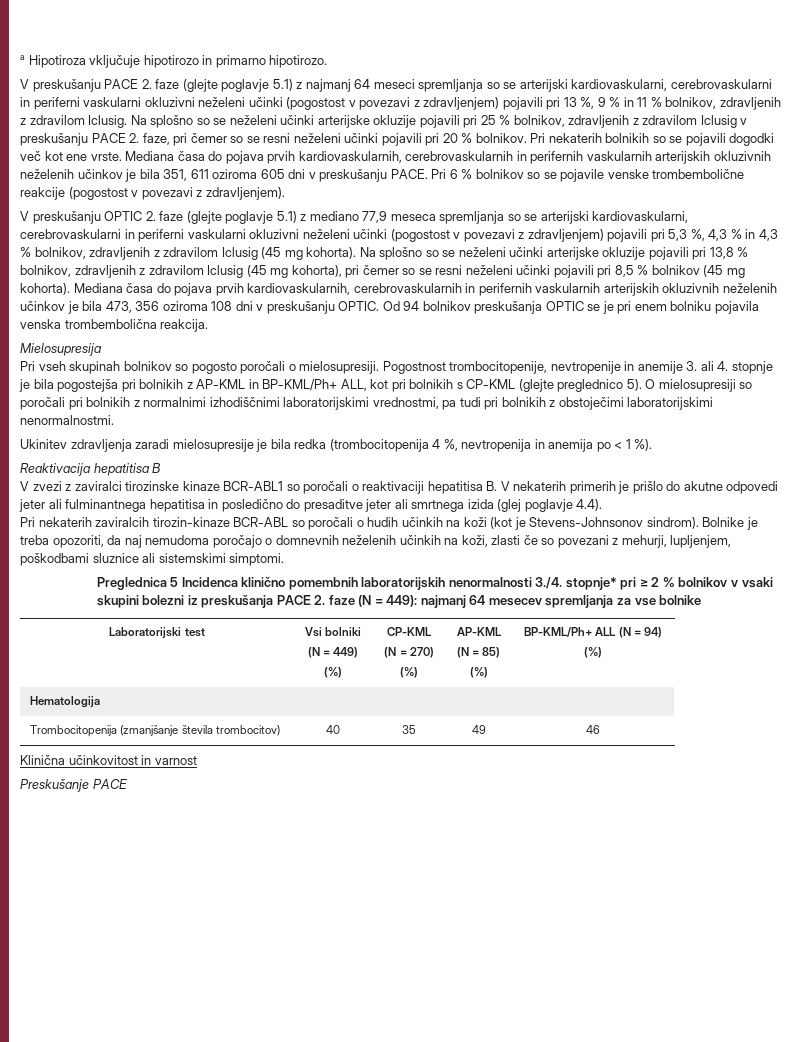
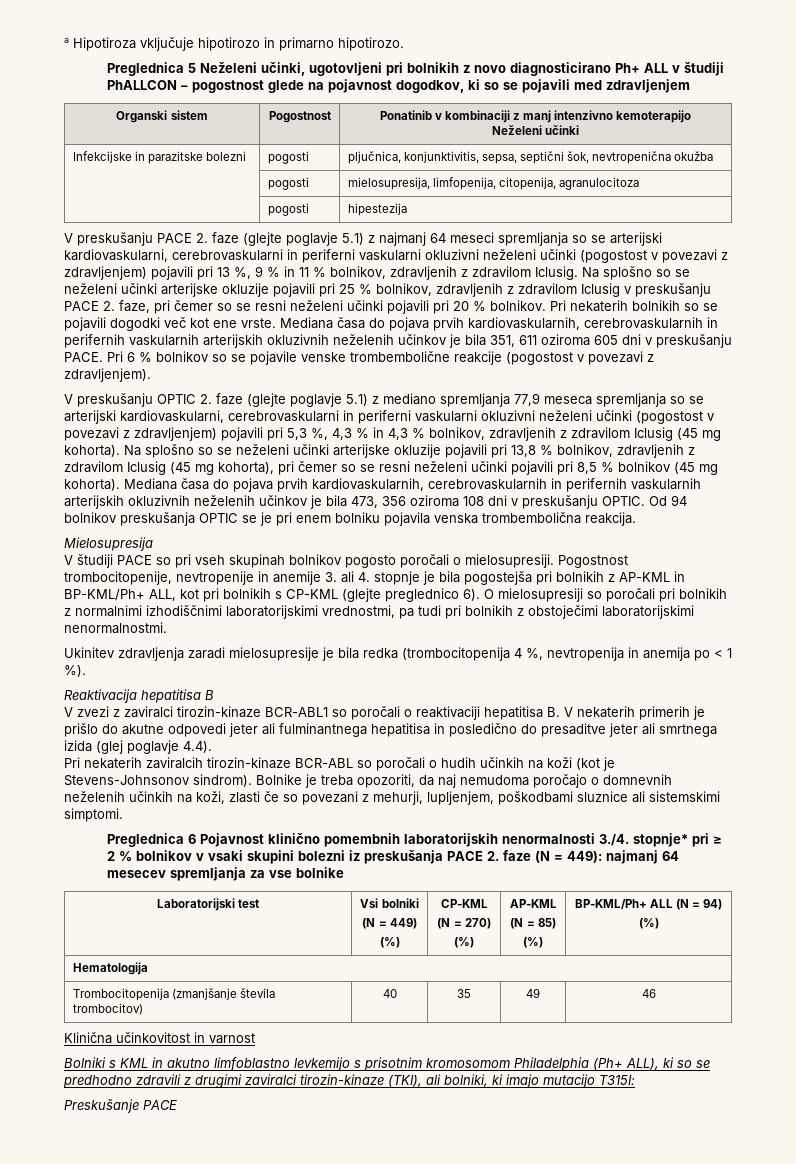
(328, 61) none -> [107,62,725,76] [107,79,691,93] [116,110,208,123] [268,111,331,123] [379,110,692,123] [491,125,580,135] [72,151,246,164] [267,151,309,164] [347,151,714,164] [267,177,309,190] [347,177,639,190] [267,203,309,216] [347,203,407,216] // Preglednica 5 Neželeni učinki, ugotovljeni pri bolnikih z novo diagnosticirano Ph+ ALL v študiji PhALLCON – pogostnost glede na pojavnost dogodkov, ki so se pojavili med zdravljenjem // Organski sistem | Pogostnost | Ponatinib v kombinaciji z manj intenzivno kemoterapijo // Neželeni učinki // Infekcijske in parazitske bolezni | pogosti | pljučnica, konjunktivitis, sepsa, septični šok, nevtropenična okužba // | pogosti | mielosupresija, limfopenija, citopenija, agranulocitoza // | pogosti | hipestezija
(359, 216) none -> [440,393,510,407] spremljanja
[20,361,35,371] Pri -> [64,554,191,568] V študiji PACE so pri
[175,364,189,371] so -> (341, 559) none
[626,379,642,391] 5). -> [463,589,480,601] 6).
[125,481,220,491] tirozinske kinaze -> [177,706,261,718] tirozin-kinaze
[170,577,238,587] 5 Incidenca -> [188,833,265,847] 6 Pojavnost
(197, 760) none -> [64,1057,710,1071] [63,1074,635,1088] // Bolniki s KML in akutno limfoblastno levkemijo s prisotnim kromosomom Philadelphia (Ph+ ALL), ki so se predhodno zdravili z drugimi zaviralci tirozin-kinaze (TKI), ali bolniki, ki imajo mutacijo T315I:

